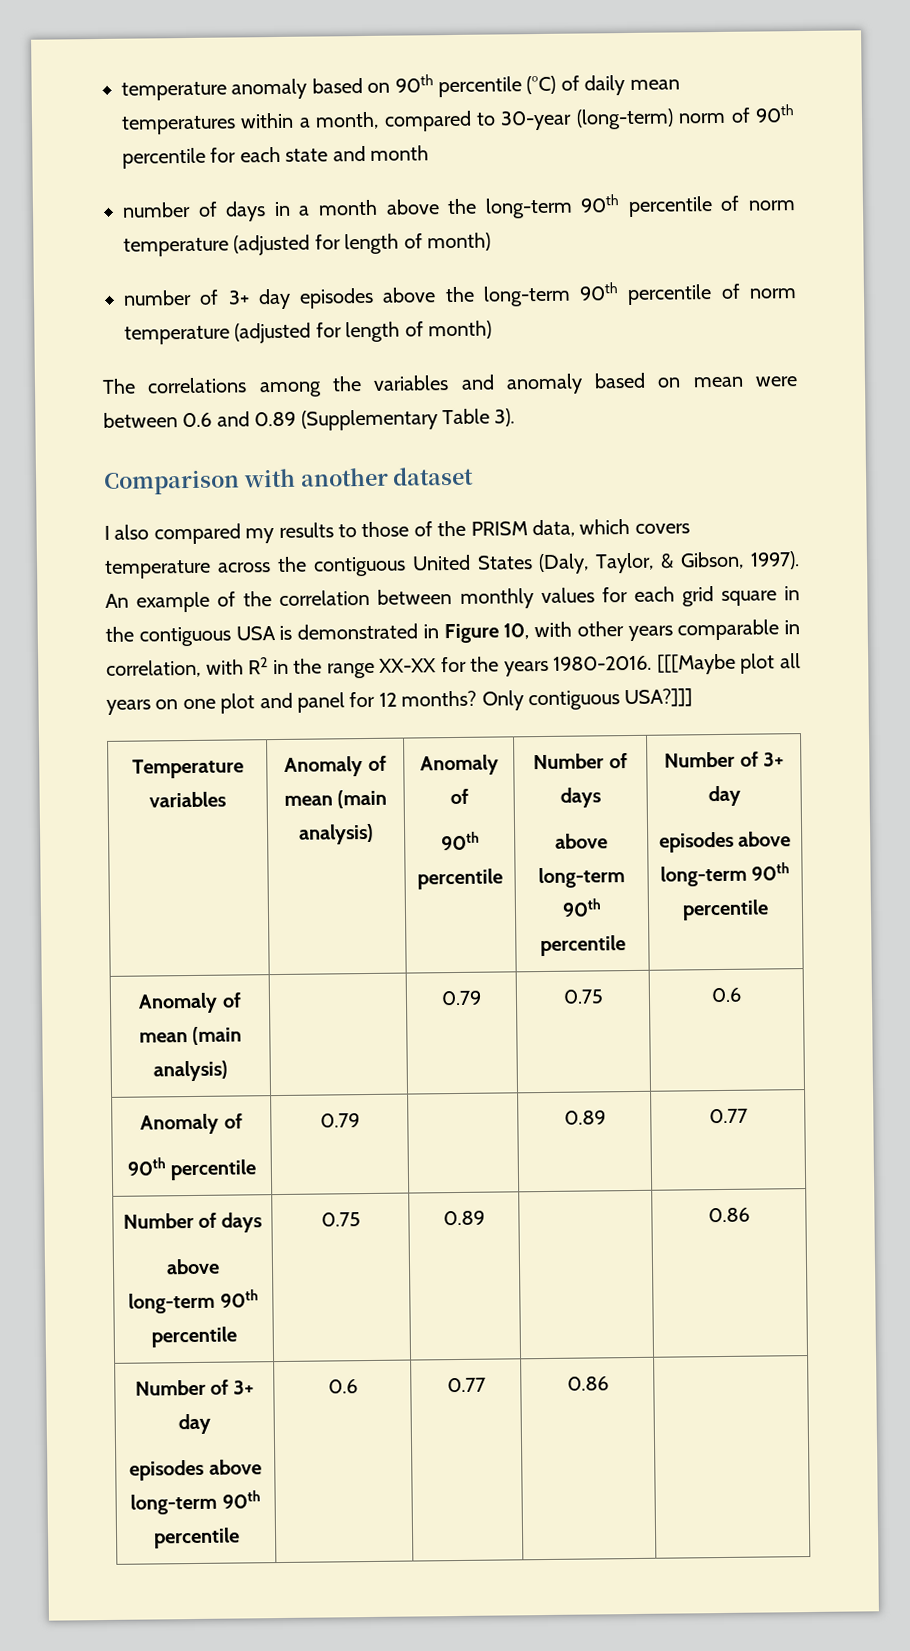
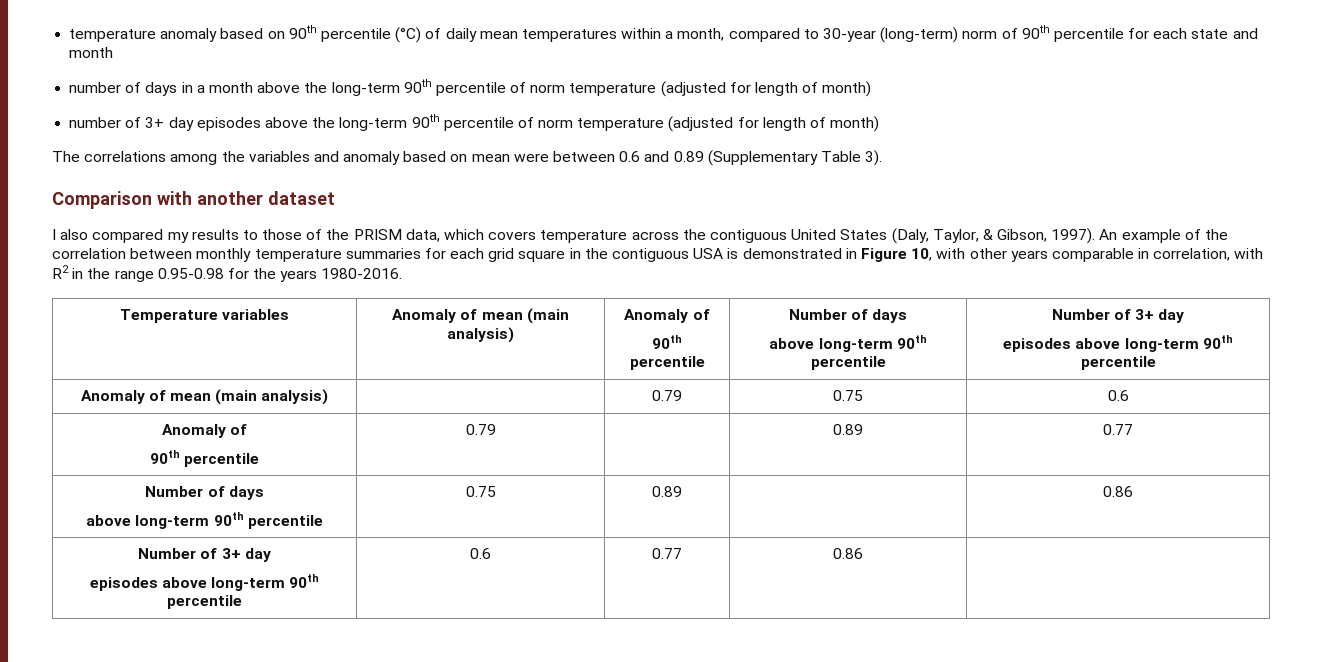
[540,587,595,604] values -> [254,248,421,262] temperature summaries
[379,658,437,673] XX-XX -> [157,268,224,279] 0.95-0.98
[656,653,802,675] [106,688,694,715] [[[Maybe plot all years on one plot and panel for 12 months? Only contiguous USA?]]] -> (403, 273) none

